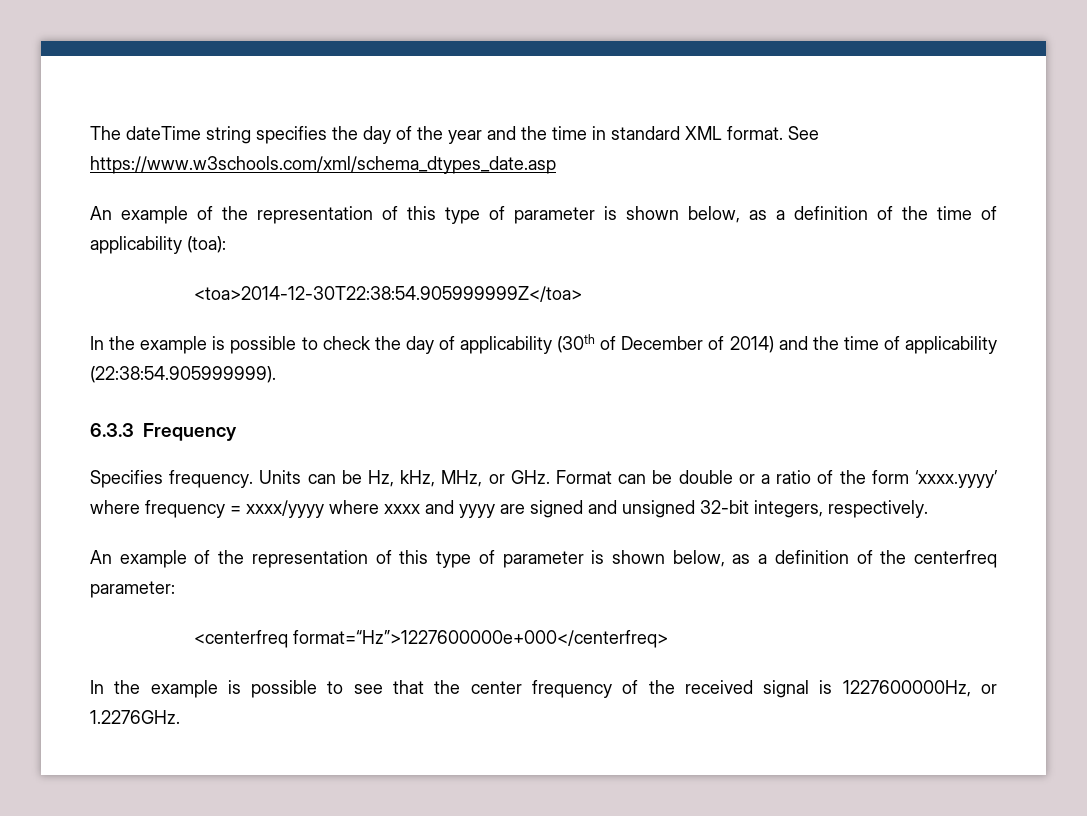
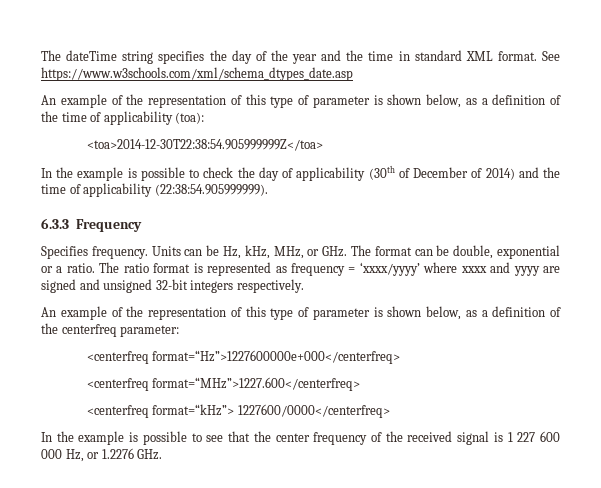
[555,470,999,488] [90,500,140,514] Format can be double or a ratio of the form ‘xxxx.yyyy’ where -> [351,245,561,259] [41,262,287,276] The format can be double, exponential or a ratio. The ratio format is represented as
[246,500,324,518] xxxx/yyyy -> [359,262,420,276] ‘xxxx/yyyy’
[754,500,823,518] integers, -> [190,280,234,293] integers
(669, 639) none -> [86,377,361,391] [86,404,390,418] // <centerfreq format=“MHz”>1227.600</centerfreq> // <centerfreq format=“kHz”> 1227600/0000</centerfreq>
[842,680,997,697] [90,710,180,724] 1227600000Hz, or 1.2276GHz. -> [507,431,561,442] [41,448,163,462] 1 227 600 000 Hz, or 1.2276 GHz.

